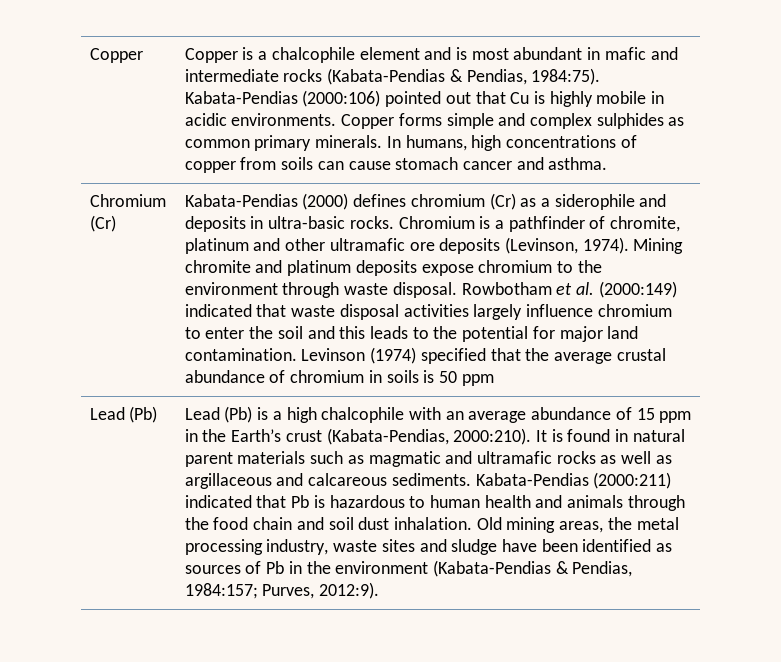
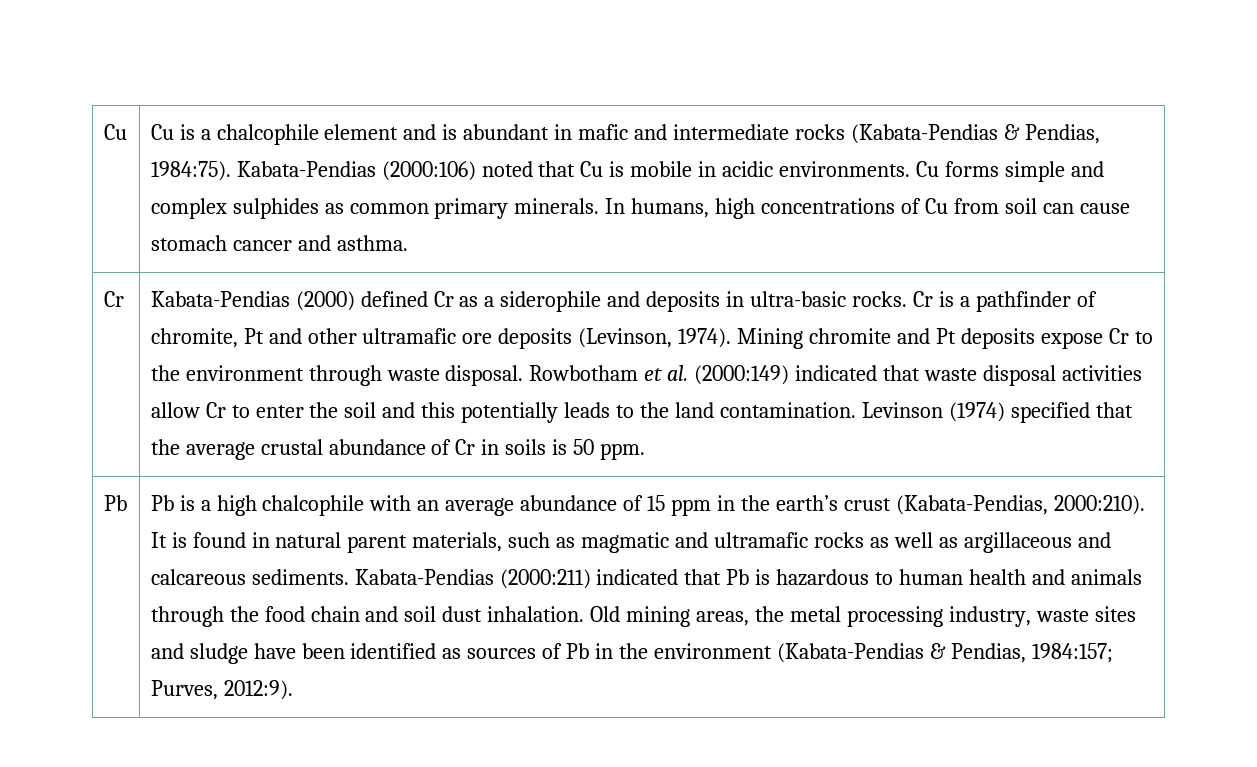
[89,48,143,63] [184,48,238,63] Copper | Copper -> [103,124,127,140] [150,124,174,140] Cu | Cu
[471,48,509,60] most -> (458, 132) none
[385,91,471,107] pointed out -> [481,161,533,177] noted
[549,91,593,107] highly -> (625, 169) none
[341,114,395,129] Copper -> [916,161,940,177] Cu
[184,157,314,173] copper from soils -> [925,198,1037,214] Cu from soil
[89,194,166,207] [89,215,116,232] Chromium (Cr) -> [103,291,124,307] Cr
[353,193,516,210] defines chromium (Cr) -> [360,291,454,307] defined Cr
[398,216,475,229] Chromium -> [912,291,933,307] Cr
[184,238,249,254] platinum -> [243,328,264,344] Pt
[287,260,352,276] platinum -> [935,328,956,344] Pt
[478,260,553,273] chromium -> [1108,328,1129,344] Cr
[473,304,672,320] largely influence chromium -> [150,402,226,418] allow Cr
(366, 332) none -> [461,402,559,423] potentially
[462,326,603,342] potential for major -> (670, 410) none
[290,370,365,383] chromium -> [455,439,476,455] Cr
[461,374,494,386] [89,406,158,423] [184,406,253,423] ppm // Lead (Pb) | Lead (Pb) -> [600,443,646,460] [103,495,127,511] [150,495,174,511] ppm. // Pb | Pb
[231,429,282,442] Earth’s -> [775,495,838,511] earth’s
[237,451,306,464] materials -> [412,532,503,552] materials,

